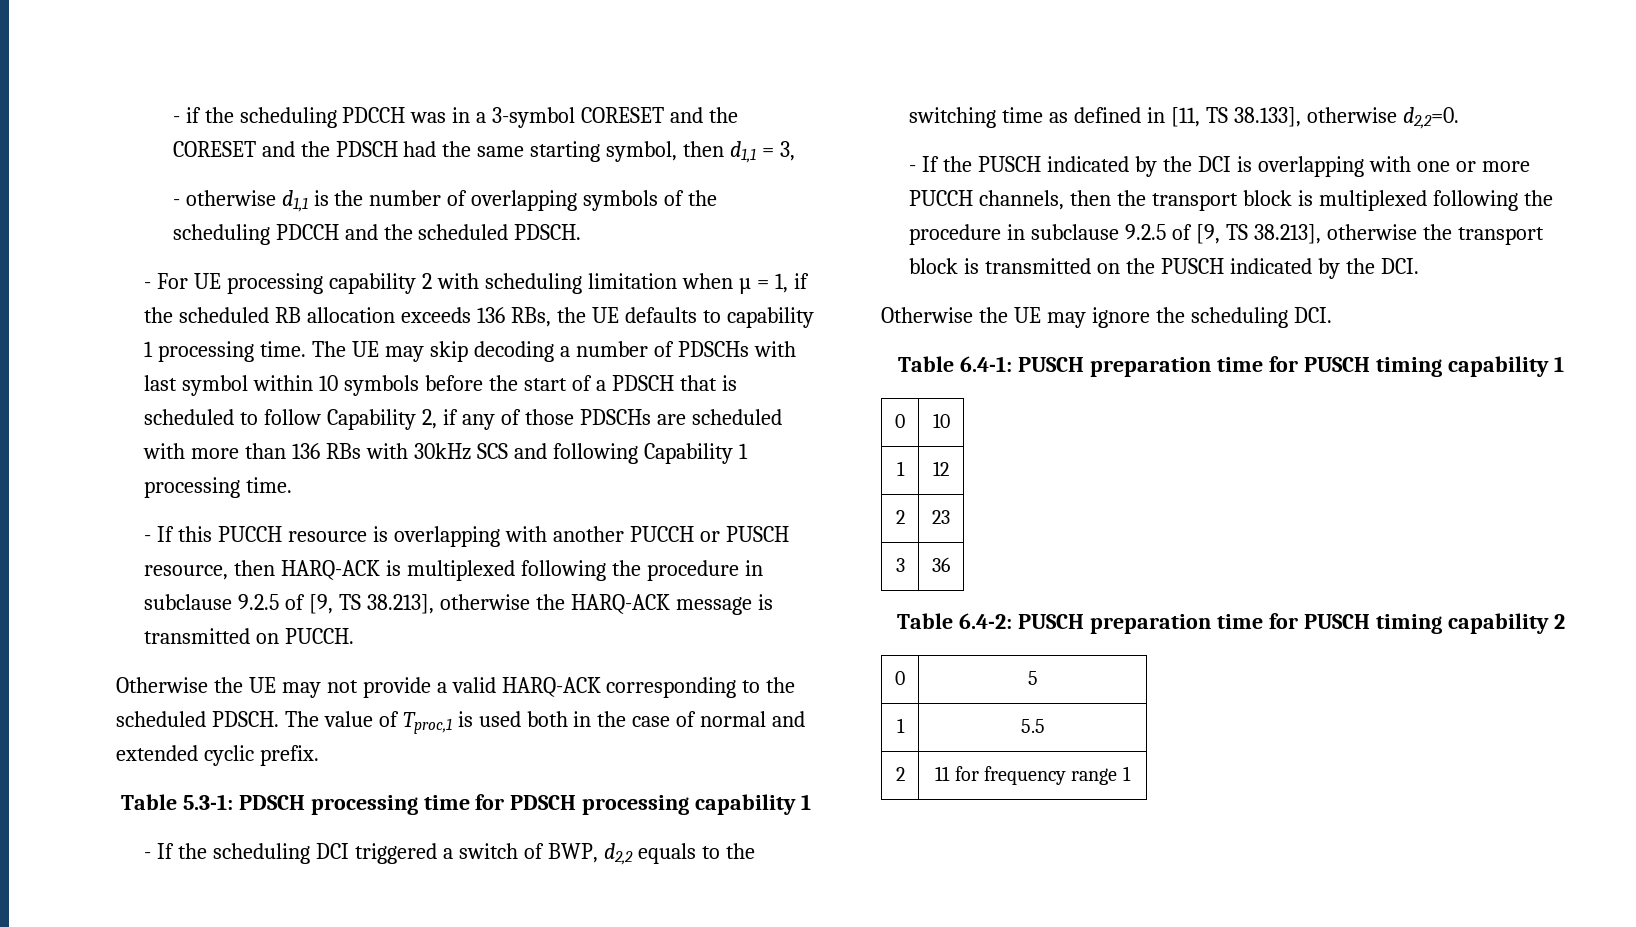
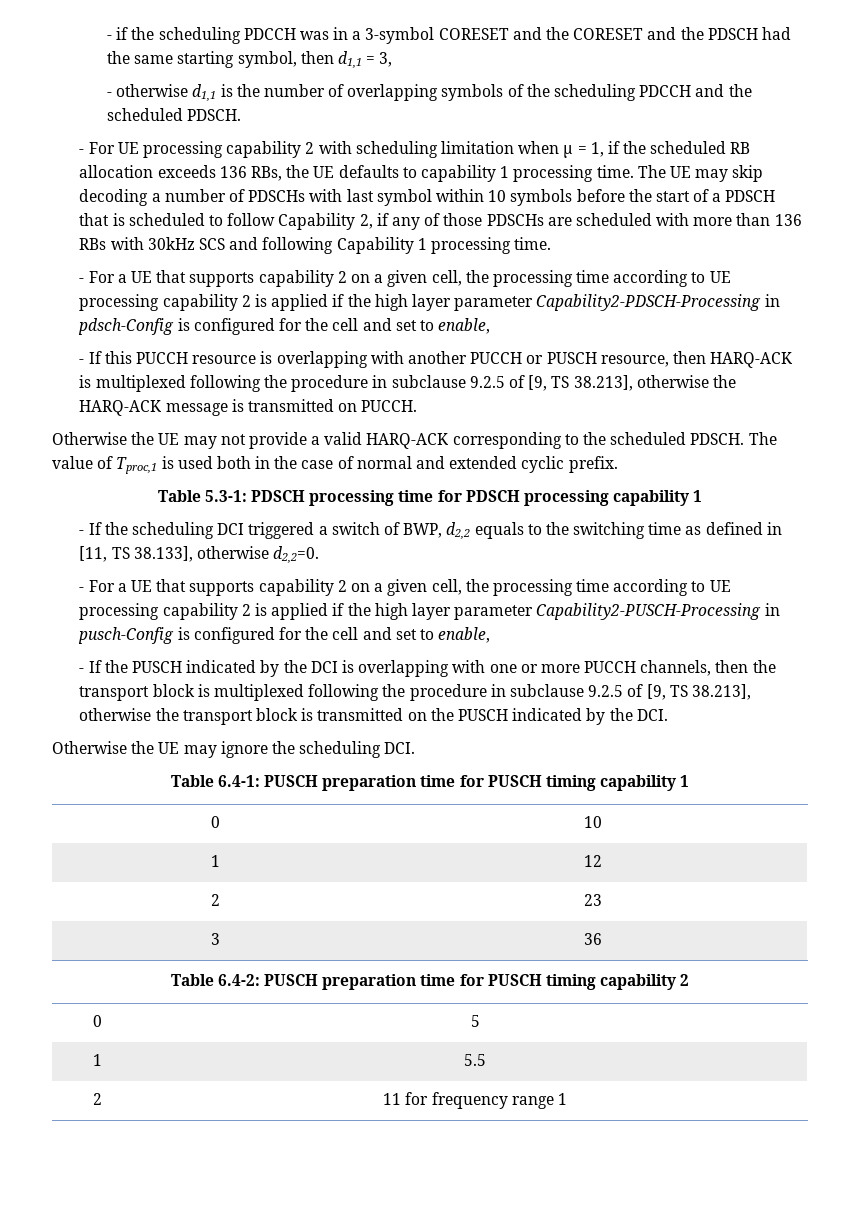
(293, 485) none -> [79,270,731,287] [79,294,780,311] [78,318,491,335] // - For a UE that supports capability 2 on a given cell, the processing time according to UE processing capability 2 is applied if the high layer parameter Capability2-PDSCH-Processing in pdsch-Config is configured for the cell and set to enable,
(1459, 118) none -> [79,579,731,596] [79,603,780,620] [78,627,491,644] // - For a UE that supports capability 2 on a given cell, the processing time according to UE processing capability 2 is applied if the high layer parameter Capability2-PUSCH-Processing in pusch-Config is configured for the cell and set to enable,

